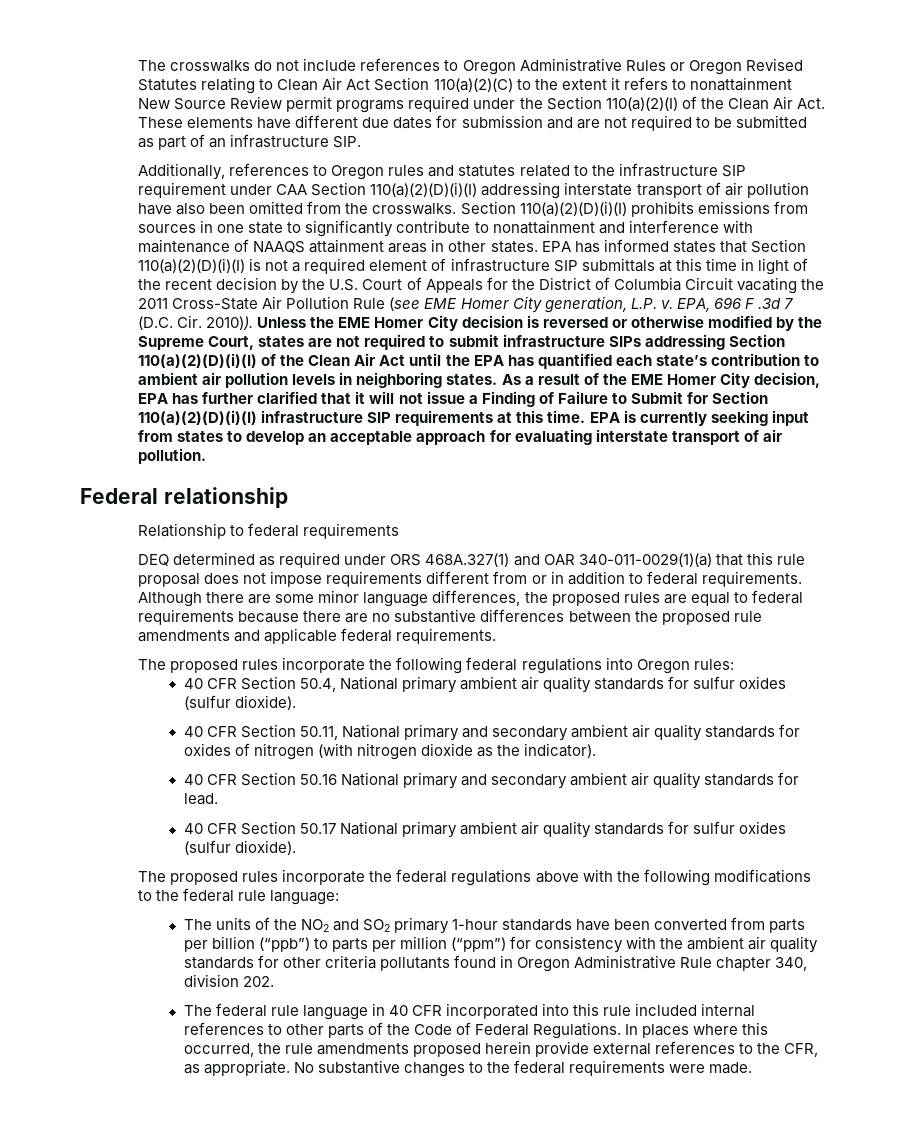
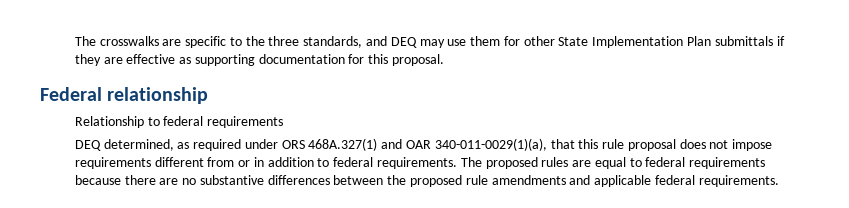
[254,58,803,75] [138,77,792,94] [138,96,825,113] [138,115,807,131] [138,134,362,150] [138,163,746,180] [138,182,809,199] [138,201,808,217] [138,220,753,237] [138,239,806,253] [138,258,808,275] [138,277,824,294] [138,296,793,313] [138,315,822,331] [138,334,785,350] [138,353,819,369] [138,372,820,388] [138,391,768,407] [138,410,809,426] [138,429,782,445] [138,448,207,464] do not include references to Oregon Administrative Rules or Oregon Revised Statutes relating to Clean Air Act Section 110(a)(2)(C) to the extent it refers to nonattainment New Source Review permit programs required under the Section 110(a)(2)(I) of the Clean Air Act. These elements have different due dates for submission and are not required to be submitted as part of an infrastructure SIP. // Additionally, references to Oregon rules and statutes related to the infrastructure SIP requirement under CAA Section 110(a)(2)(D)(i)(I) addressing interstate transport of air pollution have also been omitted from the crosswalks. Section 110(a)(2)(D)(i)(I) prohibits emissions from sources in one state to significantly contribute to nonattainment and interference with maintenance of NAAQS attainment areas in other states. EPA has informed states that Section 110(a)(2)(D)(i)(I) is not a required element of infrastructure SIP submittals at this time in light of the recent decision by the U.S. Court of Appeals for the District of Columbia Circuit vacating the 2011 Cross-State Air Pollution Rule (see EME Homer City generation, L.P. v. EPA, 696 F .3d 7 (D.C. Cir. 2010)). Unless the EME Homer City decision is reversed or otherwise modified by the Supreme Court, states are not required to submit infrastructure SIPs addressing Section 110(a)(2)(D)(i)(I) of the Clean Air Act until the EPA has quantified each state’s contribution to ambient air pollution levels in neighboring states. As a result of the EME Homer City decision, EPA has further clarified that it will not issue a Finding of Failure to Submit for Section 110(a)(2)(D)(i)(I) infrastructure SIP requirements at this time. EPA is currently seeking input from states to develop an acceptable approach for evaluating interstate transport of air pollution. -> [162,36,785,48] [74,54,445,66] are specific to the three standards, and DEQ may use them for other State Implementation Plan submittals if they are effective as supporting documentation for this proposal.
[173,552,256,565] determined -> [103,139,174,151] determined,
[578,553,712,567] 340-011-0029(1)(a) -> [434,138,547,151] 340-011-0029(1)(a),
[138,590,548,607] Although there are some minor language differences, the -> [460,157,482,167] The
[138,657,734,674] [183,676,787,693] [183,695,296,710] [183,724,801,741] [183,743,597,760] [183,772,800,789] [183,793,218,805] [183,821,787,838] [183,840,296,855] [138,869,811,886] [138,888,340,905] [183,917,806,934] [183,936,819,953] [183,955,808,972] [183,974,274,987] [183,1003,756,1020] [183,1022,769,1039] [183,1041,819,1057] [183,1060,753,1077] // The proposed rules incorporate the following federal regulations into Oregon rules: // 40 CFR Section 50.4, National primary ambient air quality standards for sulfur oxides (sulfur dioxide). // 40 CFR Section 50.11, National primary and secondary ambient air quality standards for oxides of nitrogen (with nitrogen dioxide as the indicator). // 40 CFR Section 50.16 National primary and secondary ambient air quality standards for lead. // 40 CFR Section 50.17 National primary ambient air quality standards for sulfur oxides (sulfur dioxide). // The proposed rules incorporate the federal regulations above with the following modifications to the federal rule language: // The units of the NO2 and SO2 primary 1-hour standards have been converted from parts per billion (“ppb”) to parts per million (“ppm”) for consistency with the ambient air quality standards for other criteria pollutants found in Oregon Administrative Rule chapter 340, division 202. // The federal rule language in 40 CFR incorporated into this rule included internal references to other parts of the Code of Federal Regulations. In places where this occurred, the rule amendments proposed herein provide external references to the CFR, as appropriate. No substantive changes to the federal requirements were made. -> (779, 181) none

